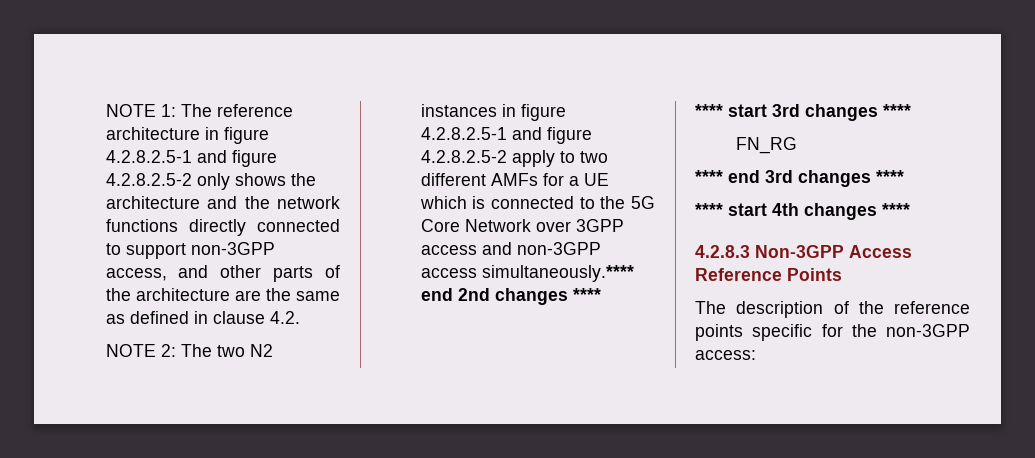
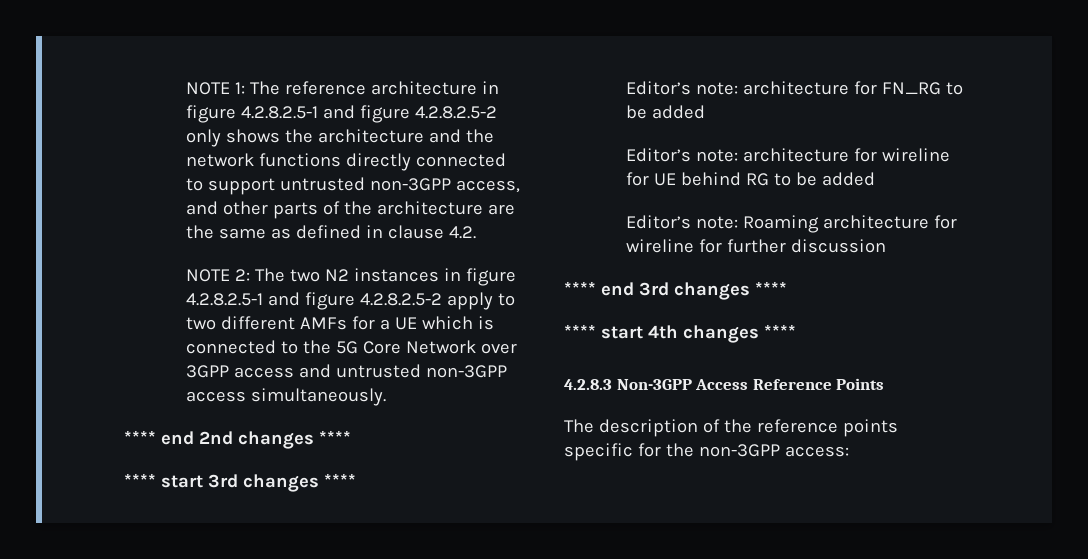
(186, 251) none -> [279,177,365,191] untrusted
(512, 248) none -> [335,364,421,378] untrusted
[481,265,634,282] simultaneously.**** -> [250,388,386,406] [124,430,156,444] simultaneously. // ****
[735,137,797,154] FN_RG -> [625,81,963,95] [625,105,705,119] [625,148,950,162] [625,172,875,186] [625,215,957,233] [625,239,886,253] Editor’s note: architecture for FN_RG to be added // Editor’s note: architecture for wireline for UE behind RG to be added // Editor’s note: Roaming architecture for wireline for further discussion

